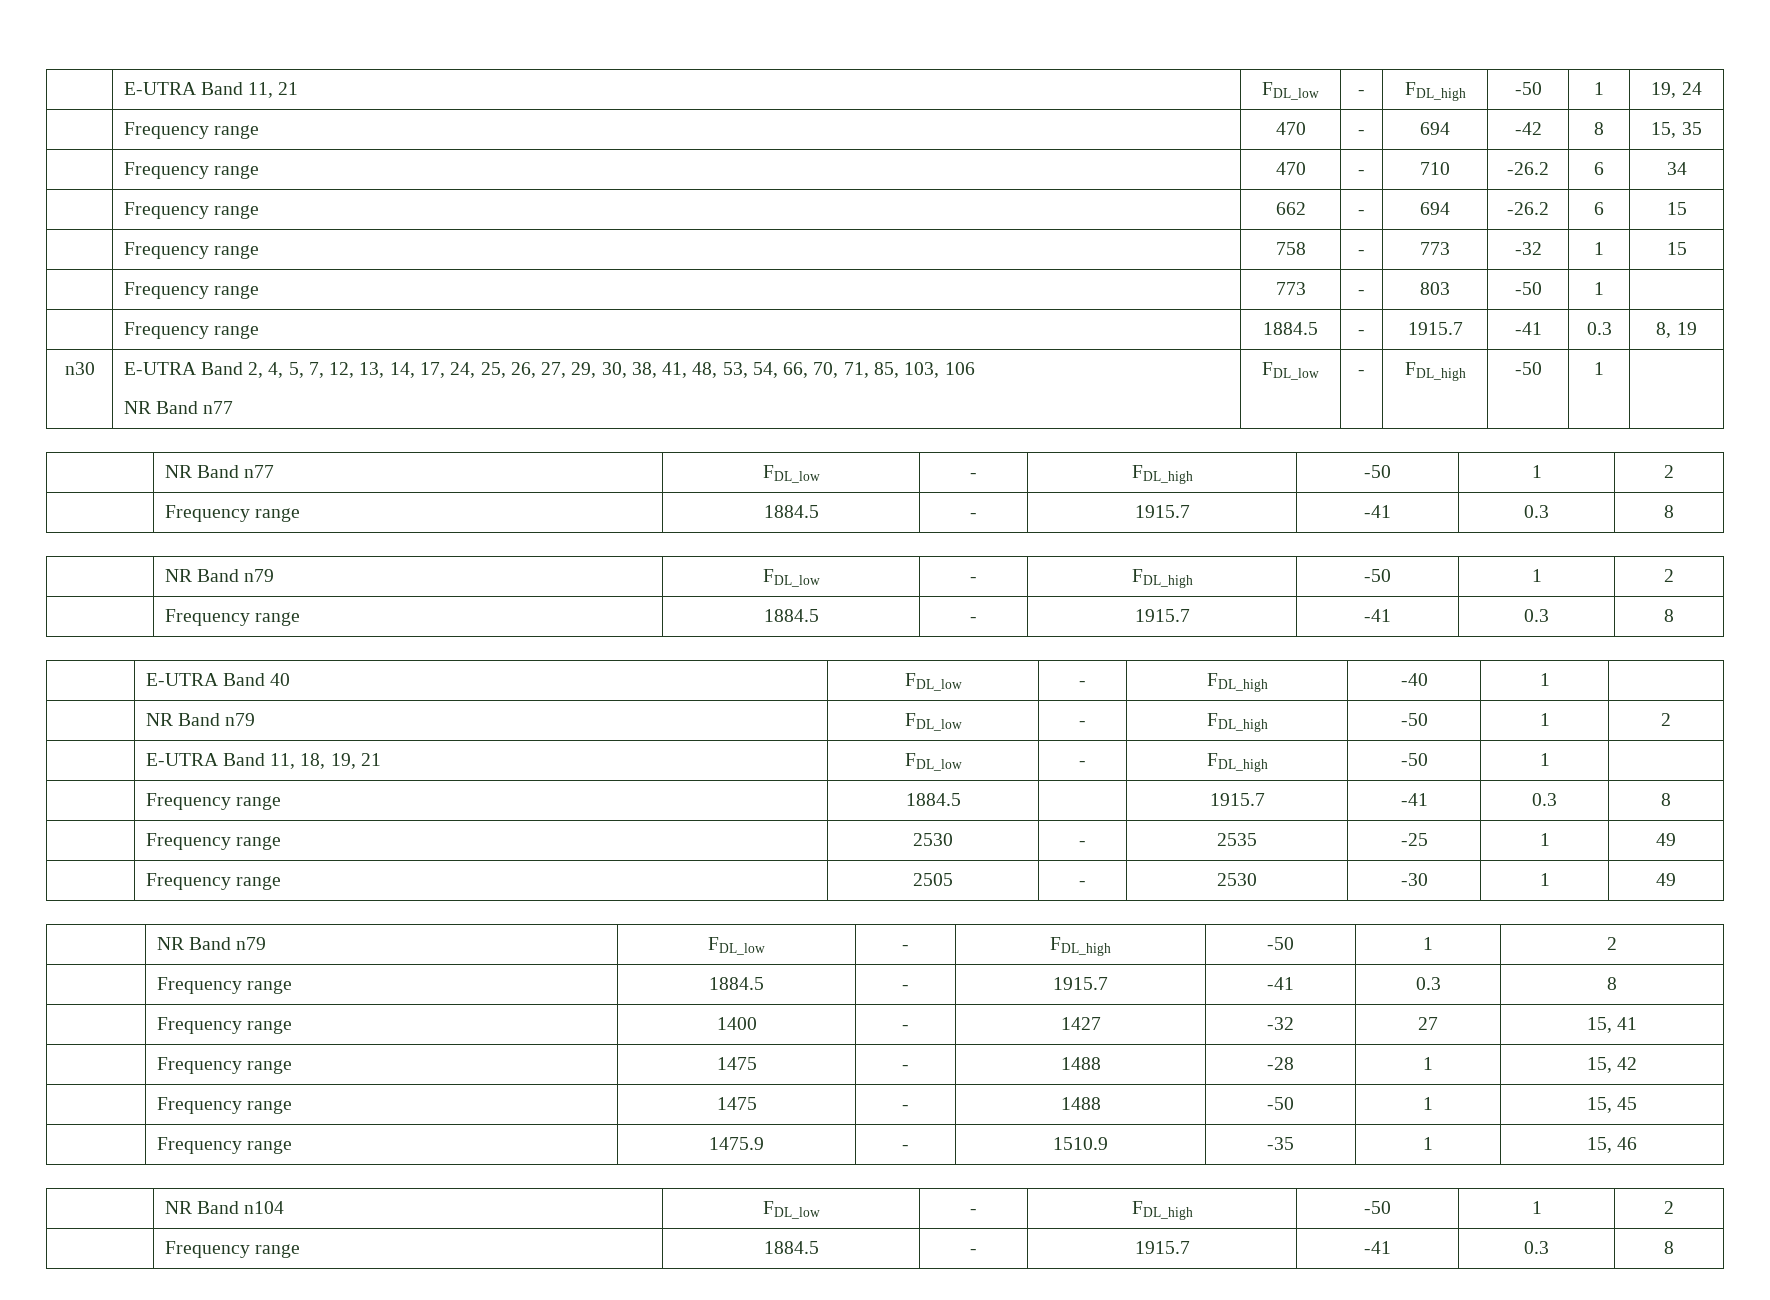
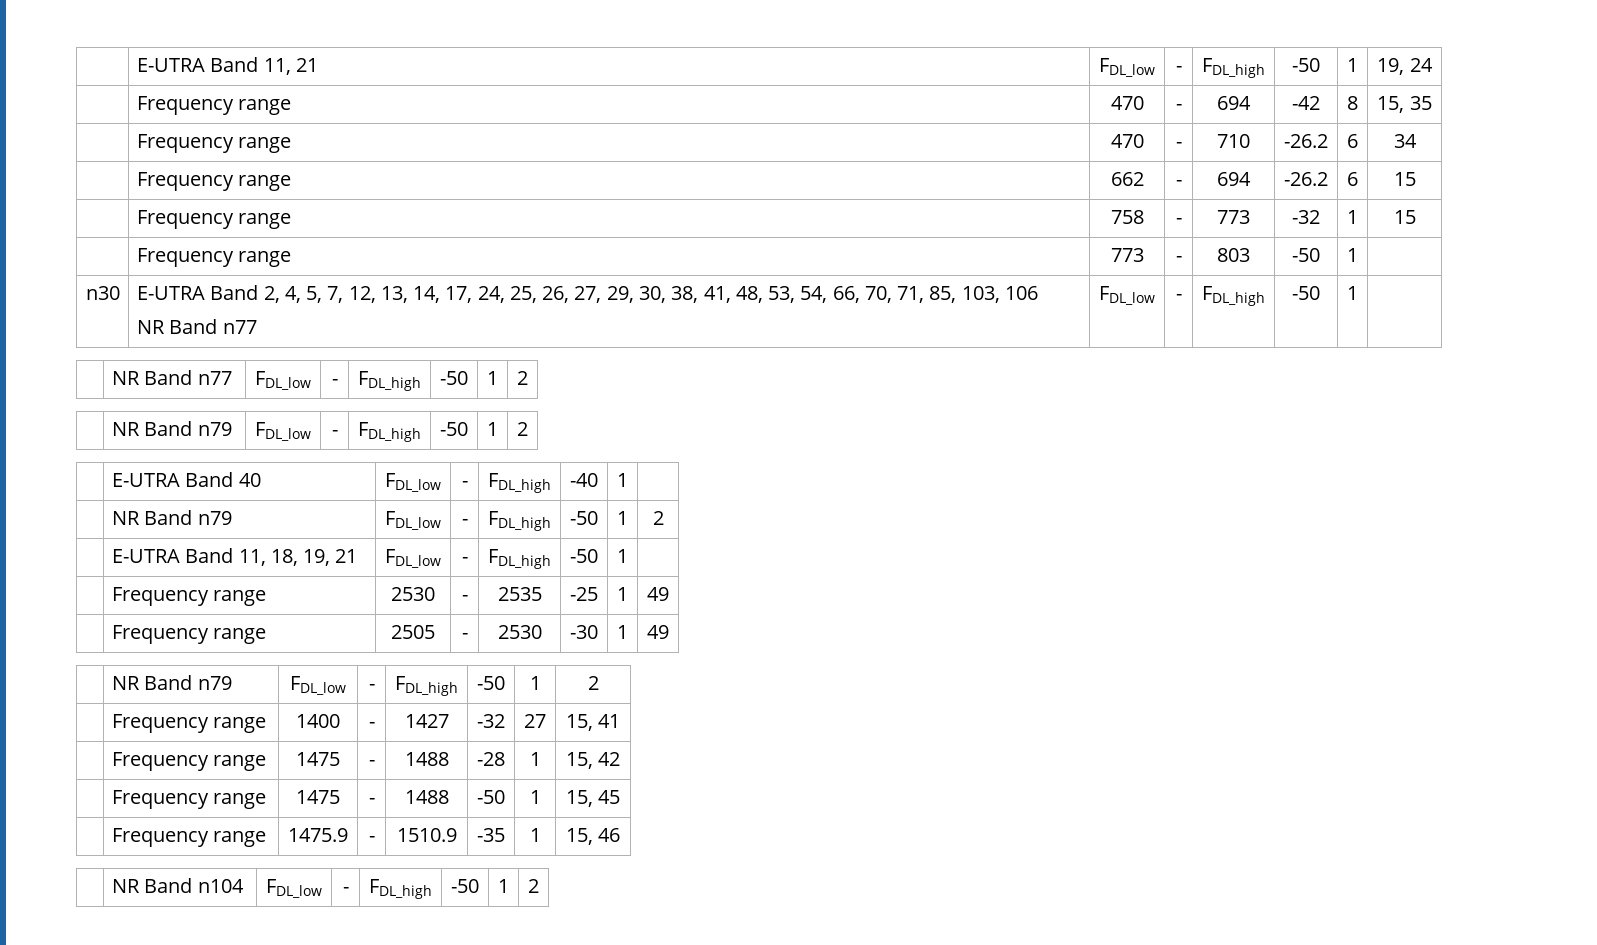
[123,322,259,339] [1263,322,1318,335] [1358,330,1365,335] [1407,322,1463,335] [1514,322,1542,335] [1586,322,1612,335] [1656,322,1697,338] // | Frequency range | 1884.5 | - | 1915.7 | -41 | 0.3 | 8, 19 -> (1358, 255) none
[164,505,300,522] [763,505,819,518] [970,513,977,518] [1134,505,1190,518] [1364,505,1391,518] [1524,505,1549,518] [1664,505,1674,518] [164,569,275,582] [762,569,820,587] [970,577,977,582] [1131,569,1193,588] [1364,569,1391,582] [1531,569,1542,582] [1664,569,1674,582] [164,609,300,626] [763,609,819,622] [970,617,977,622] [1134,609,1190,622] [1364,609,1391,622] [1524,609,1549,622] [1664,609,1674,622] // | Frequency range | 1884.5 | - | 1915.7 | -41 | 0.3 | 8 // | NR Band n79 | FDL_low | - | FDL_high | -50 | 1 | 2 // | Frequency range | 1884.5 | - | 1915.7 | -41 | 0.3 | 8 -> [111,421,232,436] [255,422,311,441] [331,430,338,436] [358,422,421,442] [440,422,468,436] [487,422,498,436] [517,422,528,436] // | NR Band n79 | FDL_low | - | FDL_high | -50 | 1 | 2
[145,793,281,810] [905,793,961,806] [1209,793,1265,806] [1400,793,1428,806] [1532,793,1557,806] [1661,793,1671,806] // | Frequency range | 1884.5 | | 1915.7 | -41 | 0.3 | 8 -> (628, 556) none
[156,977,292,994] [709,977,764,990] [902,985,909,990] [1053,977,1108,990] [1267,977,1294,990] [1415,977,1441,990] [1607,977,1617,990] // | Frequency range | 1884.5 | - | 1915.7 | -41 | 0.3 | 8 -> (599, 683) none
[164,1241,300,1258] [763,1241,819,1254] [970,1249,977,1254] [1134,1241,1190,1254] [1364,1241,1391,1254] [1524,1241,1549,1254] [1664,1241,1674,1254] // | Frequency range | 1884.5 | - | 1915.7 | -41 | 0.3 | 8 -> (539, 886) none

